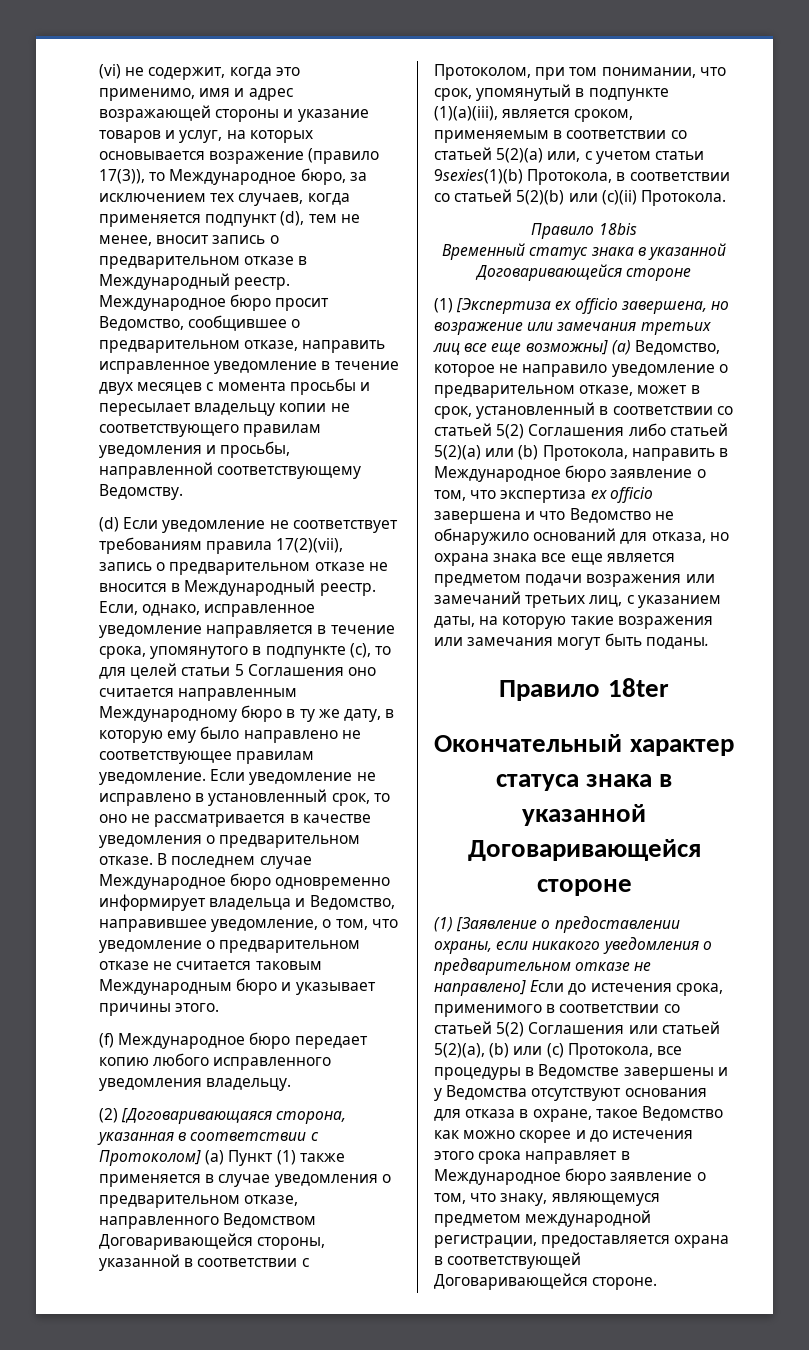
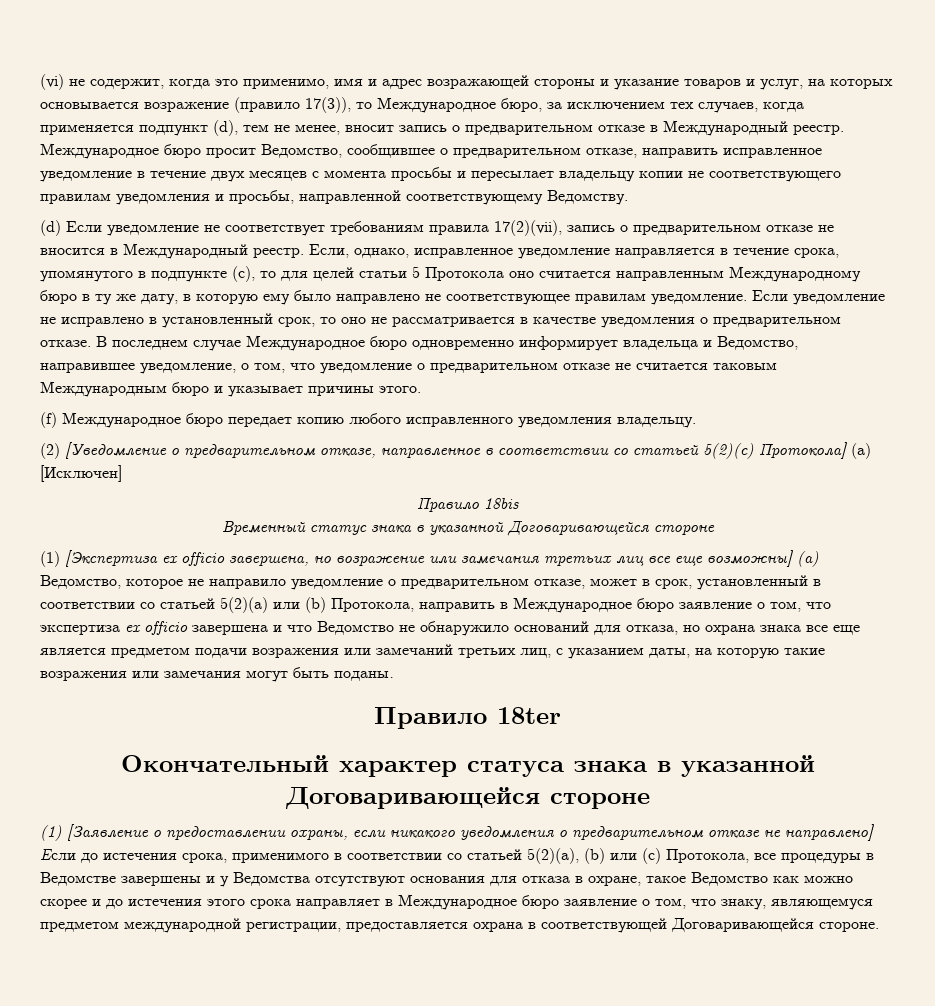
[247,664,344,676] Соглашения -> [425,267,504,281] Протокола
[121,1108,347,1124] [97,1132,319,1145] [99,1150,345,1166] [99,1174,391,1187] [99,1195,299,1208] [99,1213,317,1229] [99,1233,326,1250] [99,1254,309,1271] [434,64,726,80] [434,84,669,101] [434,106,634,122] [434,130,687,143] [434,147,704,164] [434,169,730,185] [434,189,726,206] [Договаривающаяся сторона, указанная в соответствии с Протоколом] (а) Пункт (1) также применяется в случае уведомления о предварительном отказе, направленного Ведомством Договаривающейся стороны, указанной в соответствии с Протоколом, при том понимании, что срок, упомянутый в подпункте (1)(а)(iii), является сроком, применяемым в соответствии со статьей 5(2)(а) или, с учетом статьи 9sexies(1)(b) Протокола, в соответствии со статьей 5(2)(b) или (c)(ii) Протокола. -> [65,442,871,459] [40,465,122,482] [Уведомление о предварительном отказе, направленное в соответствии со статьей 5(2)(c) Протокола] (а) [Исключен]
[496,423,728,439] 5(2) Соглашения либо статьей -> (215, 603) none
[496,1021,720,1037] 5(2) Соглашения или статьей -> (522, 854) none

